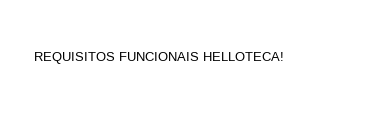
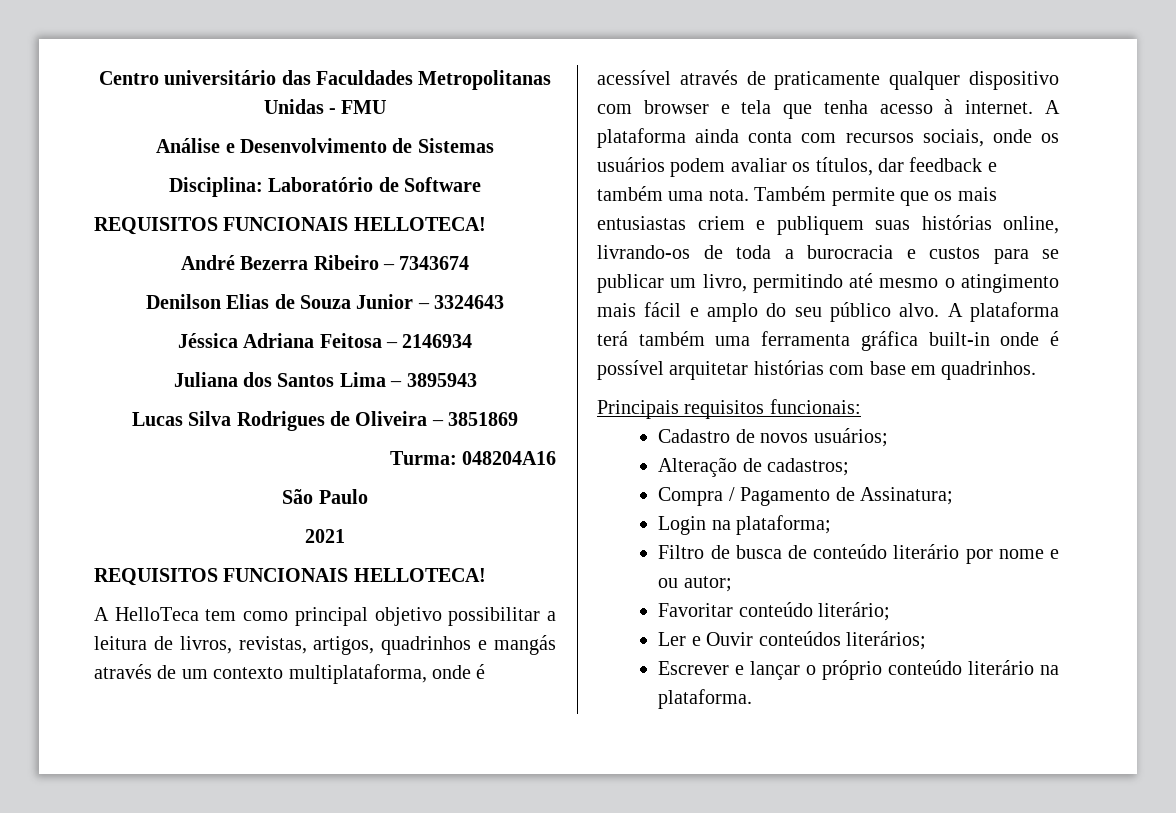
[34,52,284,64] REQUISITOS FUNCIONAIS HELLOTECA! -> [98,70,552,90] [263,99,387,114] [156,138,494,153] [168,177,482,197] [94,217,486,235] [180,255,470,270] [145,294,505,309] [177,333,473,348] [173,372,477,387] [131,411,519,431] [389,451,556,465] [282,489,368,504] [305,529,345,543] [94,568,486,586] [94,607,556,626] [94,635,556,655] [94,664,486,684] [597,70,1059,90] [597,99,1060,119] [597,128,1059,148] [597,157,997,177] [597,186,997,206] [597,215,1059,235] [597,245,1059,264] [597,273,1059,293] [597,302,1059,322] [597,331,1059,351] [597,360,1037,380] [597,399,861,419] [658,428,888,447] [658,457,850,477] [658,487,954,506] [658,515,832,535] [658,544,1059,564] [658,576,732,592] [658,602,891,621] [658,631,927,650] [658,660,1059,680] [658,689,753,709] Centro universitário das Faculdades Metropolitanas Unidas - FMU // Análise e Desenvolvimento de Sistemas // Disciplina: Laboratório de Software // REQUISITOS FUNCIONAIS HELLOTECA! // André Bezerra Ribeiro – 7343674 // Denilson Elias de Souza Junior – 3324643 // Jéssica Adriana Feitosa – 2146934 // Juliana dos Santos Lima – 3895943 // Lucas Silva Rodrigues de Oliveira – 3851869 // Turma: 048204A16 // São Paulo // 2021 // REQUISITOS FUNCIONAIS HELLOTECA! // A HelloTeca tem como principal objetivo possibilitar a leitura de livros, revistas, artigos, quadrinhos e mangás através de um contexto multiplataforma, onde é acessível através de praticamente qualquer dispositivo com browser e tela que tenha acesso à internet. A plataforma ainda conta com recursos sociais, onde os usuários podem avaliar os títulos, dar feedback e também uma nota. Também permite que os mais entusiastas criem e publiquem suas histórias online, livrando-os de toda a burocracia e custos para se publicar um livro, permitindo até mesmo o atingimento mais fácil e amplo do seu público alvo. A plataforma terá também uma ferramenta gráfica built-in onde é possível arquitetar histórias com base em quadrinhos. // Principais requisitos funcionais: // Cadastro de novos usuários; // Alteração de cadastros; // Compra / Pagamento de Assinatura; // Login na plataforma; // Filtro de busca de conteúdo literário por nome e ou autor; // Favoritar conteúdo literário; // Ler e Ouvir conteúdos literários; // Escrever e lançar o próprio conteúdo literário na plataforma.

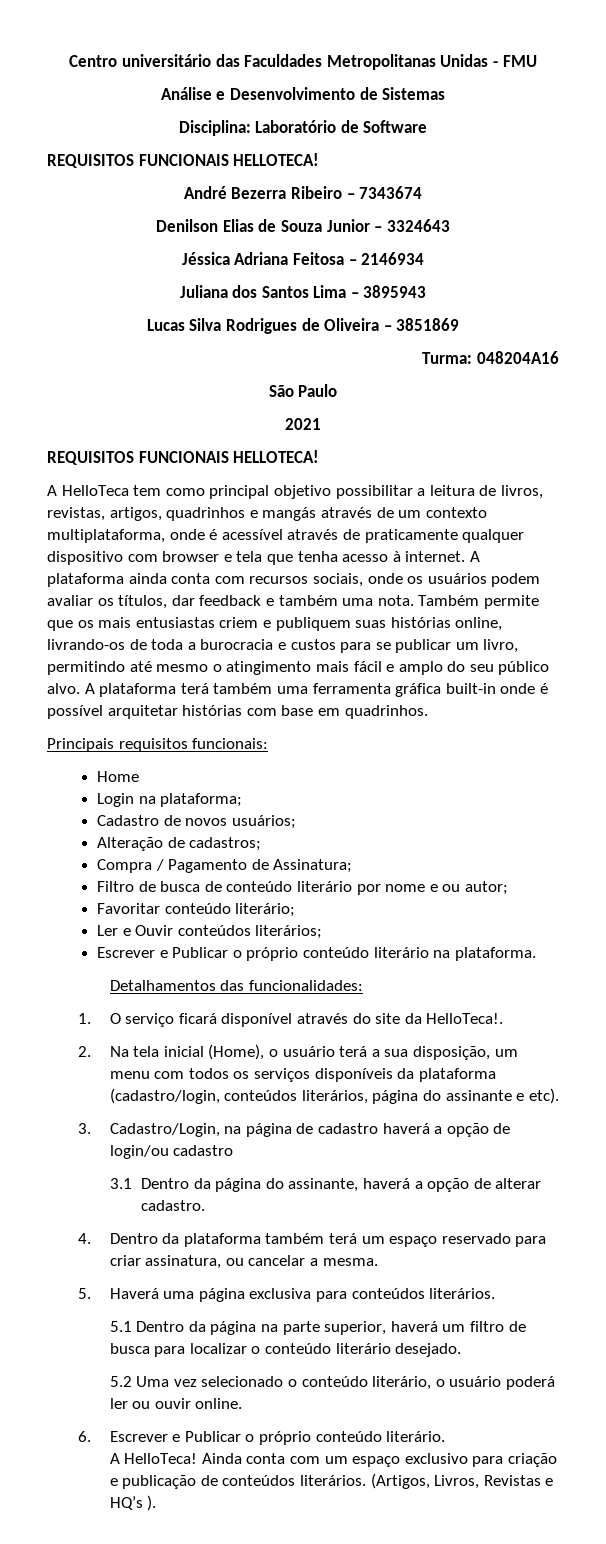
(861, 406) none -> [97,771,140,782] [97,793,243,807] // Home // Login na plataforma;
[658,515,832,535] // Login na plataforma; -> (353, 866) none
[750,661,801,680] lançar -> [172,947,229,958] Publicar
(753, 699) none -> [109,980,363,991] [78,1013,504,1027] [78,1044,518,1060] [109,1068,496,1082] [109,1088,559,1104] [78,1123,511,1137] [109,1145,234,1159] [109,1178,542,1192] [140,1200,205,1211] [78,1233,547,1247] [109,1255,378,1269] [78,1288,496,1302] [109,1321,526,1335] [109,1343,462,1357] [109,1376,555,1390] [109,1398,243,1409] [78,1431,446,1445] [109,1453,557,1467] [109,1473,554,1489] [109,1495,157,1511] // Detalhamentos das funcionalidades: // 1. O serviço ficará disponível através do site da HelloTeca!. // 2. Na tela inicial (Home), o usuário terá a sua disposição, um menu com todos os serviços disponíveis da plataforma (cadastro/login, conteúdos literários, página do assinante e etc). // 3. Cadastro/Login, na página de cadastro haverá a opção de login/ou cadastro // 3.1 Dentro da página do assinante, haverá a opção de alterar cadastro. // 4. Dentro da plataforma também terá um espaço reservado para criar assinatura, ou cancelar a mesma. // 5. Haverá uma página exclusiva para conteúdos literários. // 5.1 Dentro da página na parte superior, haverá um filtro de busca para localizar o conteúdo literário desejado. // 5.2 Uma vez selecionado o conteúdo literário, o usuário poderá ler ou ouvir online. // 6. Escrever e Publicar o próprio conteúdo literário. // A HelloTeca! Ainda conta com um espaço exclusivo para criação e publicação de conteúdos literários. (Artigos, Livros, Revistas e HQ’s ).

